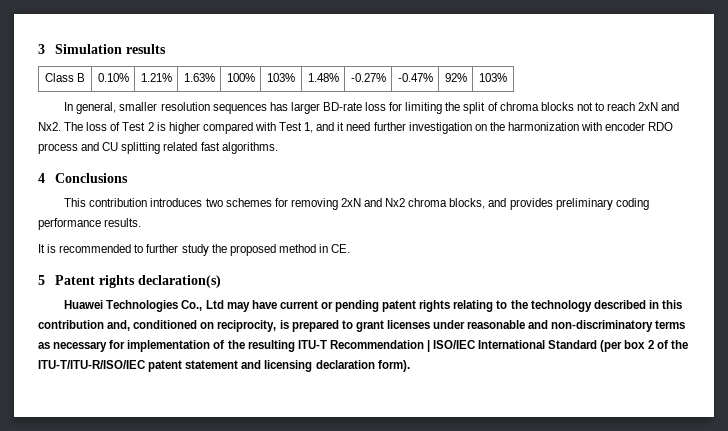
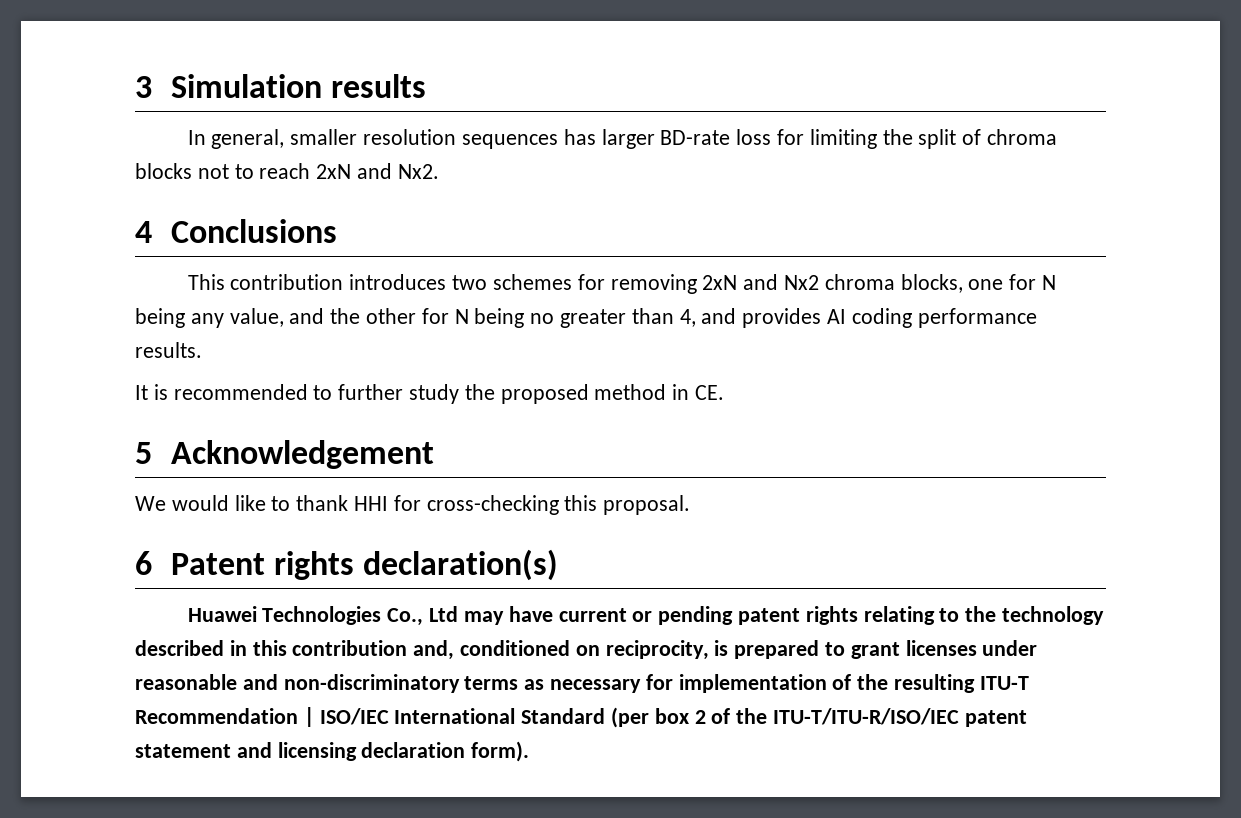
[44,73,86,82] [97,73,129,82] [140,73,172,82] [183,73,215,82] [226,73,255,82] [267,73,295,82] [307,73,339,82] [350,73,386,82] [397,73,433,82] [444,73,467,82] [479,73,507,82] // Class B | 0.10% | 1.21% | 1.63% | 100% | 103% | 1.48% | -0.27% | -0.47% | 92% | 103% -> (426, 86) none
[64,122,674,134] [38,142,278,154] The loss of Test 2 is higher compared with Test 1, and it need further investigation on the harmonization with encoder RDO process and CU splitting related fast algorithms. -> (439, 171) none
(486, 203) none -> [968,274,1056,290] [135,308,696,328] one for N being any value, and the other for N being no greater than 4,
[555,198,613,210] preliminary -> [827,309,847,324] AI
(45, 280) none -> [170,440,434,469] [135,495,691,515] [135,551,152,575] Acknowledgement // We would like to thank HHI for cross-checking this proposal. // 6

